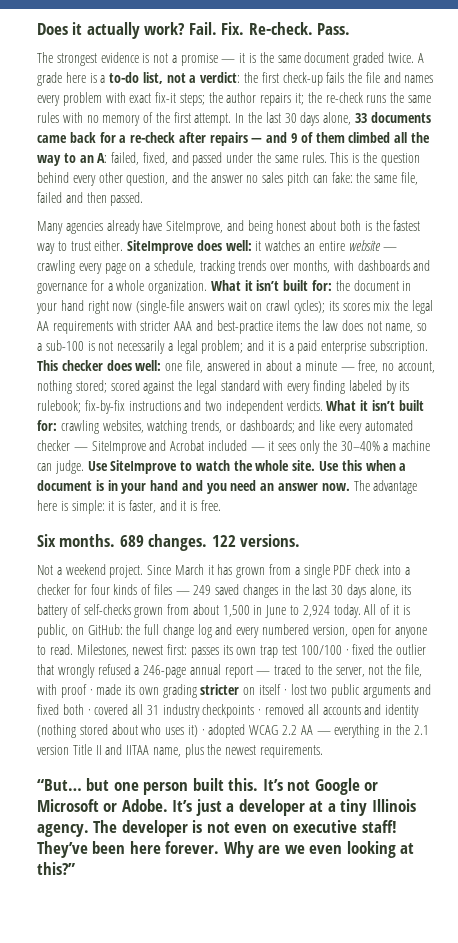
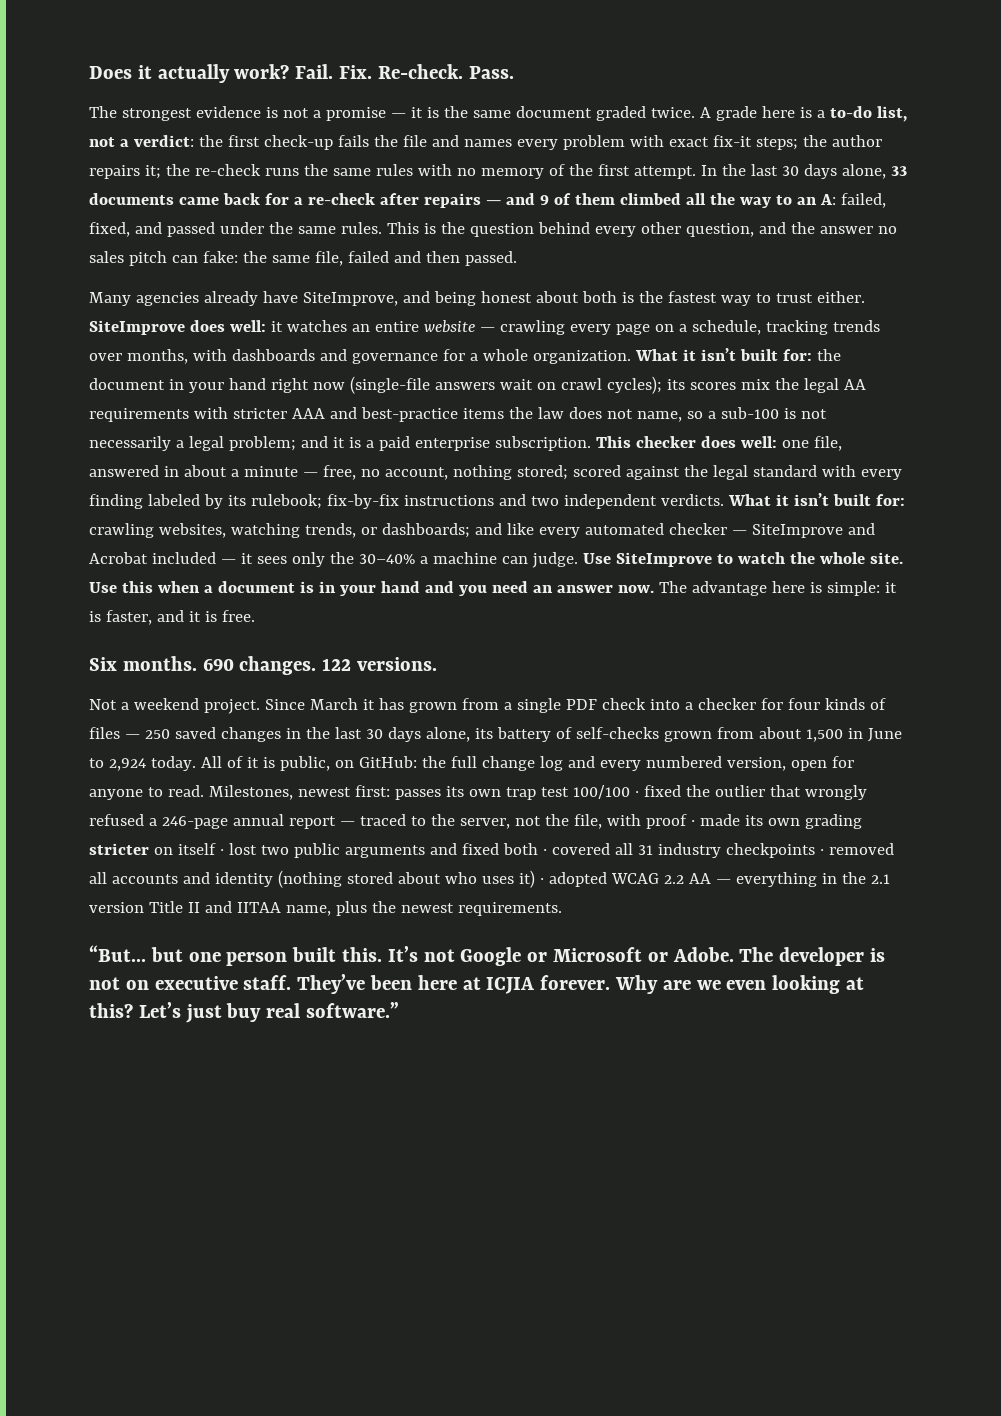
[119,535,144,547] 689 -> [202,658,234,671] 690
[193,585,212,595] 249 -> [144,729,170,739] 250
[172,799,416,816] [37,824,89,837] It’s just a developer at a tiny Illinois agency. -> (734, 954) none
[234,824,268,833] even -> (120, 983) none
[361,820,397,833] staff! -> [243,975,292,990] staff.
(161, 847) none -> [462,977,535,994] at ICJIA
[37,862,75,875] this?” -> [89,1002,400,1023] this? Let’s just buy real software.”

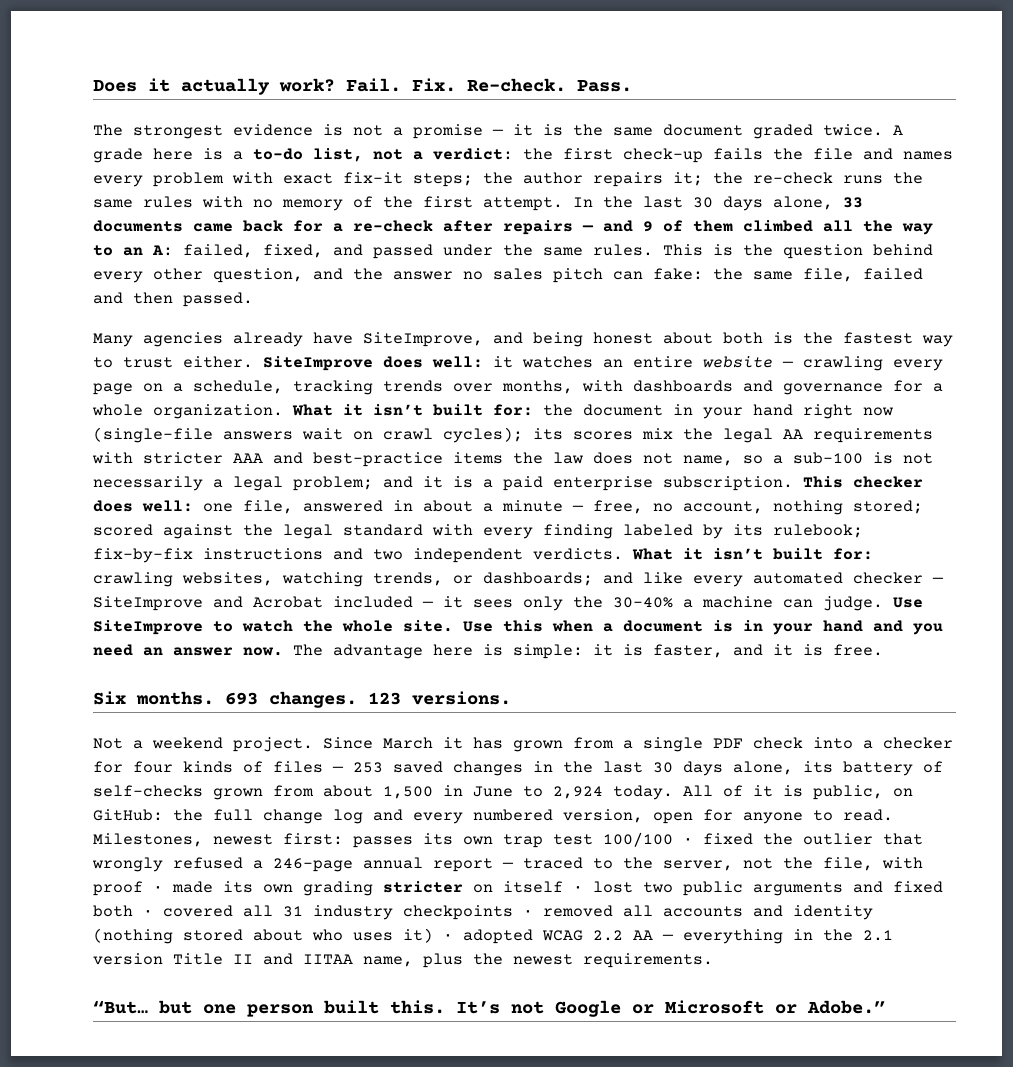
[202,656,352,675] 690 changes. 122 -> [225,691,401,708] 693 changes. 123
[144,729,170,739] 250 -> [353,762,383,773] 253
[672,947,886,966] [89,974,865,994] [89,1002,400,1023] Adobe. The developer is not on executive staff. They’ve been here at ICJIA forever. Why are we even looking at this? Let’s just buy real software.” -> [807,1000,885,1014] Adobe.”

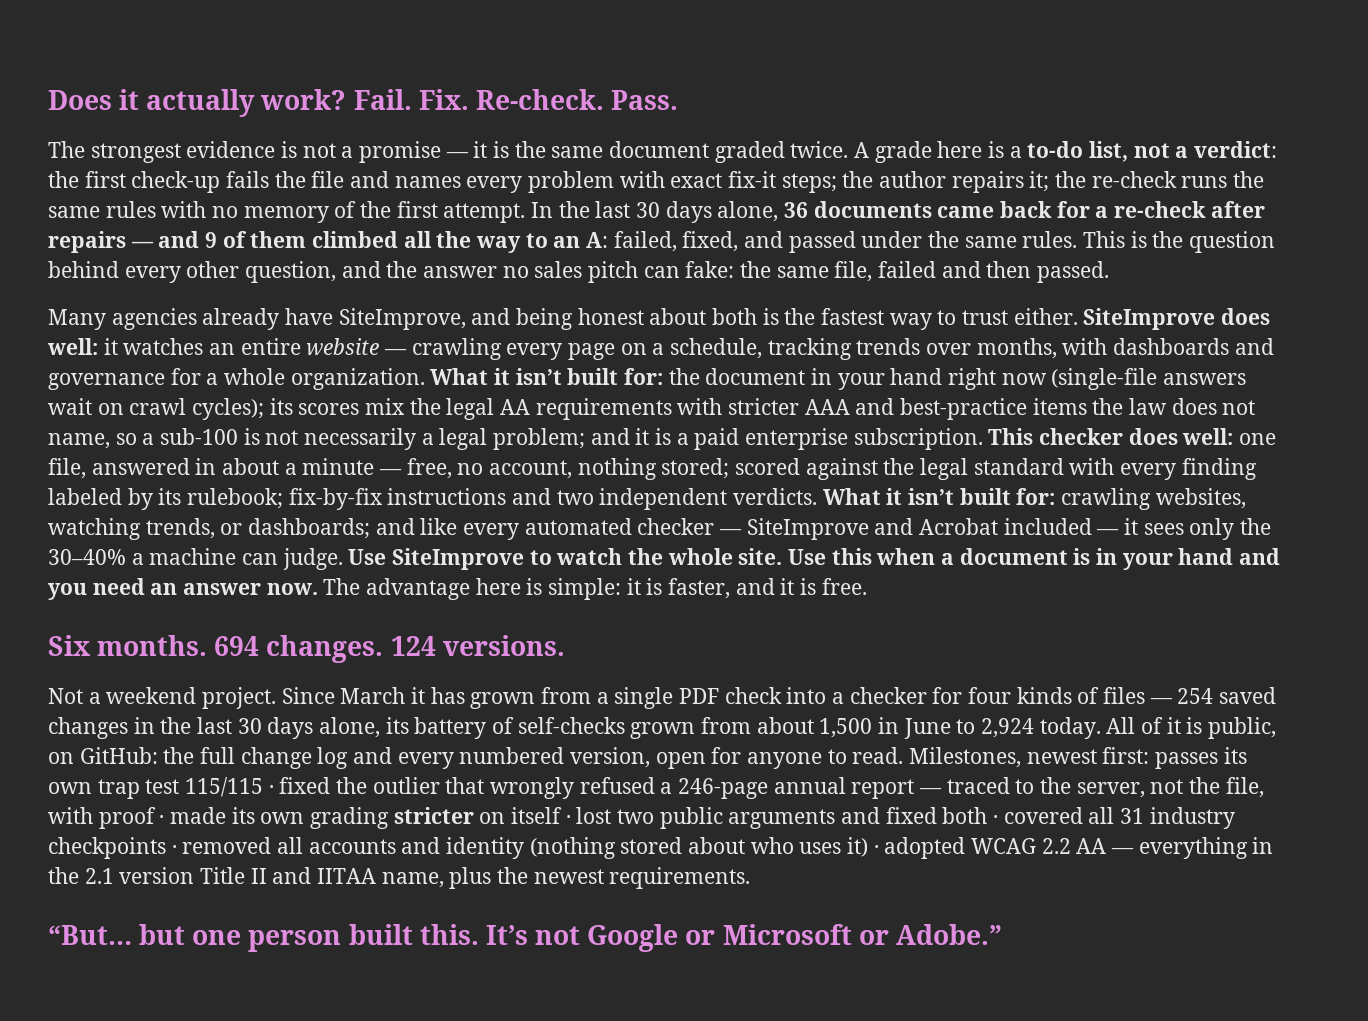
[843,197,863,208] 33 -> [784,202,809,218] 36
[225,691,401,708] 693 changes. 123 -> [214,635,436,663] 694 changes. 124
[353,762,383,773] 253 -> [1177,688,1214,704] 254
[603,832,673,847] 100/100 -> [185,777,264,797] 115/115

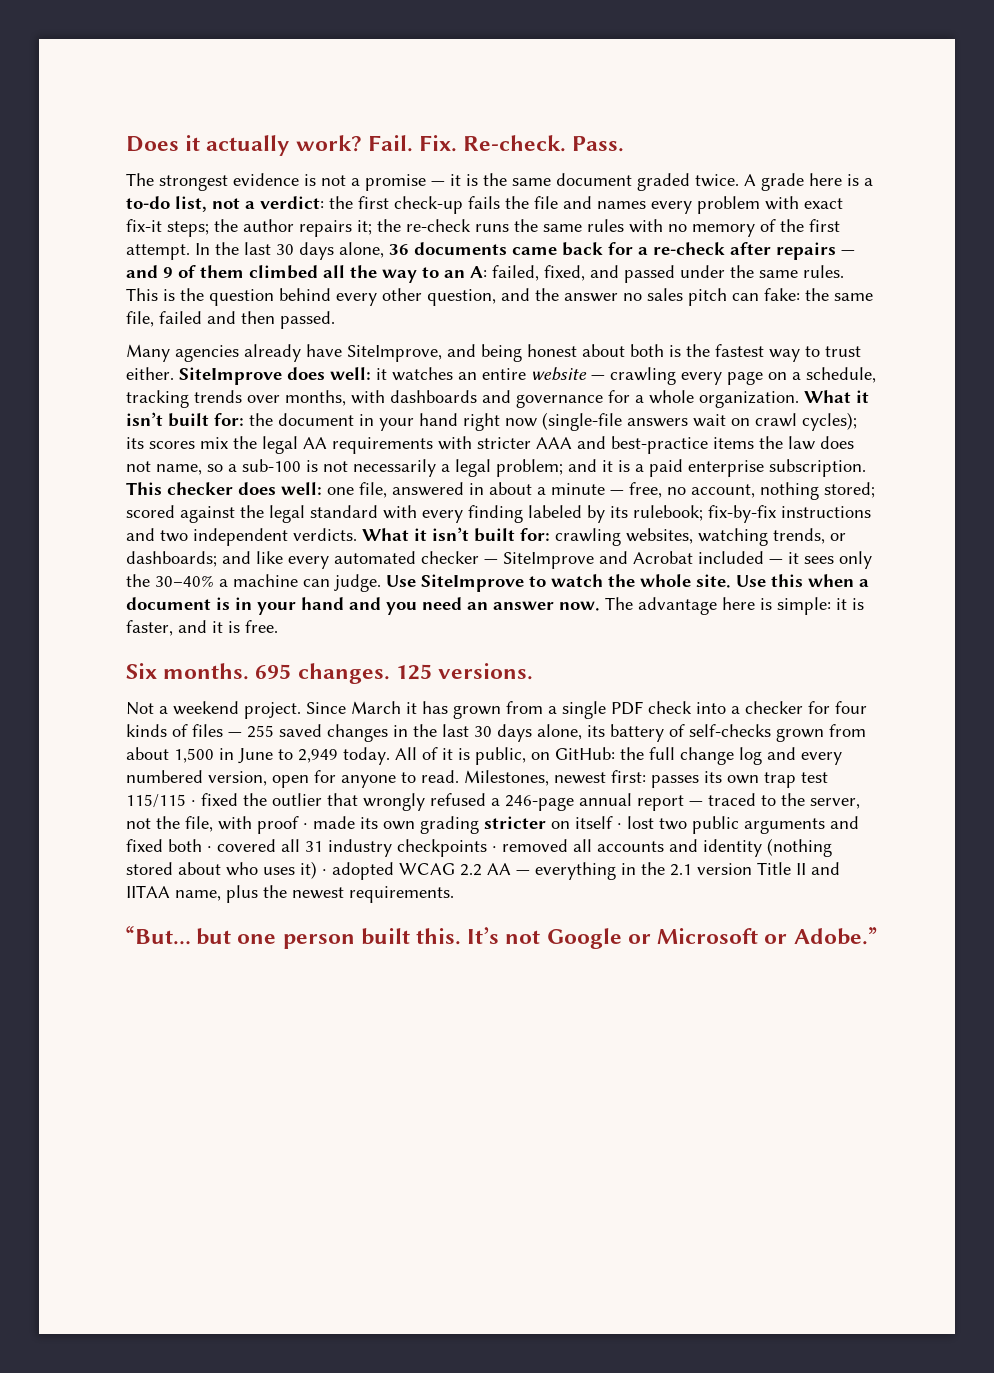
[214,635,436,663] 694 changes. 124 -> [255,663,432,684] 695 changes. 125
[1177,688,1214,704] 254 -> [247,725,274,738] 255
[981,718,1035,738] 2,924 -> [298,749,338,763] 2,949

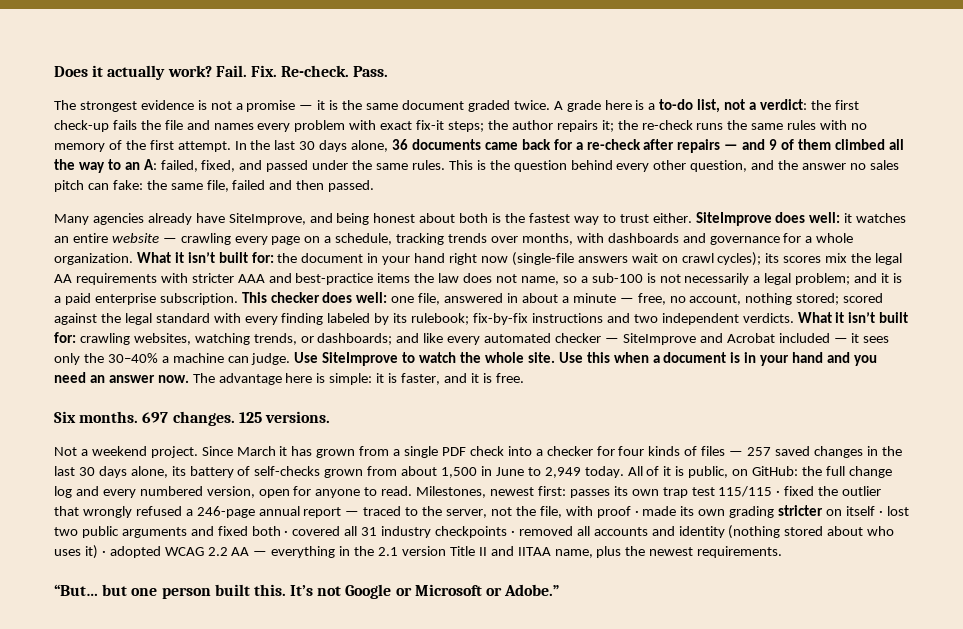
[255,664,292,679] 695 -> [142,412,169,423] 697
[247,725,274,738] 255 -> [747,447,772,456] 257

